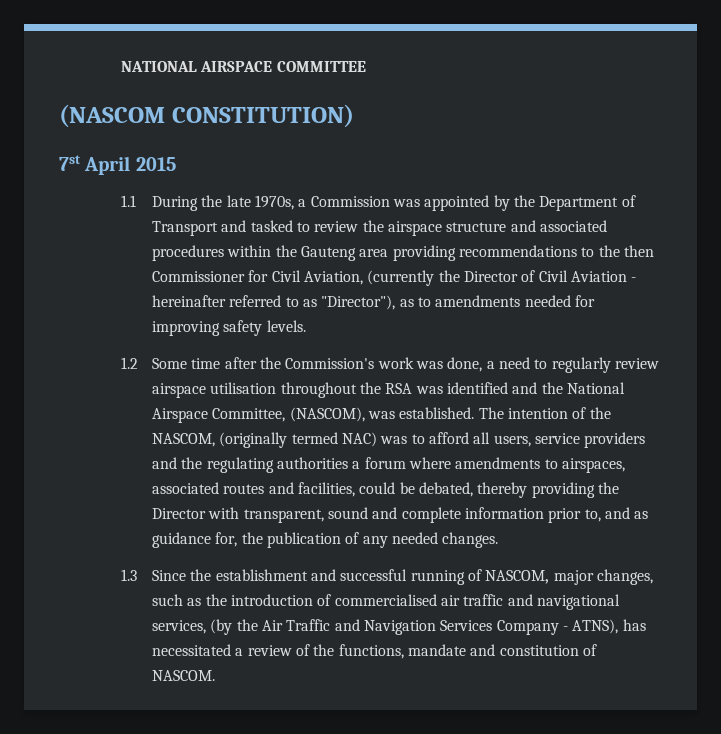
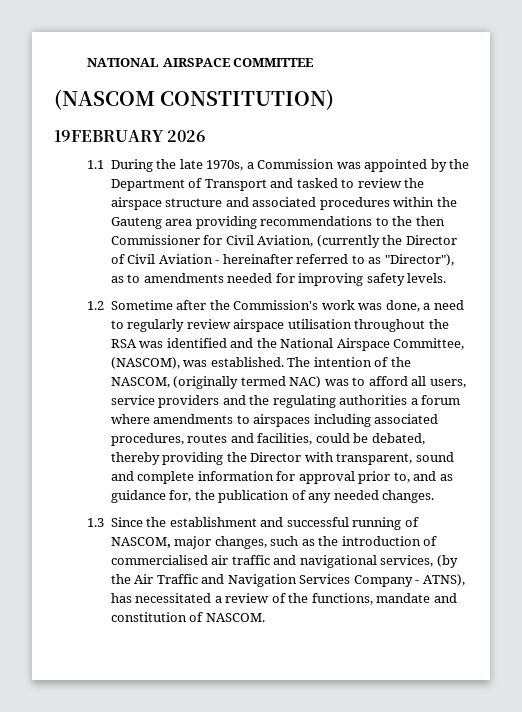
[59,155,176,175] 7st April 2015 -> [54,130,207,142] 19FEBRUARY 2026
[152,358,221,369] Some time -> [110,300,173,310] Sometime
[561,458,625,473] [152,482,220,494] airspaces, associated -> [253,414,439,427] [110,433,184,446] airspaces including associated procedures,
(545, 513) none -> [276,471,355,484] for approval

